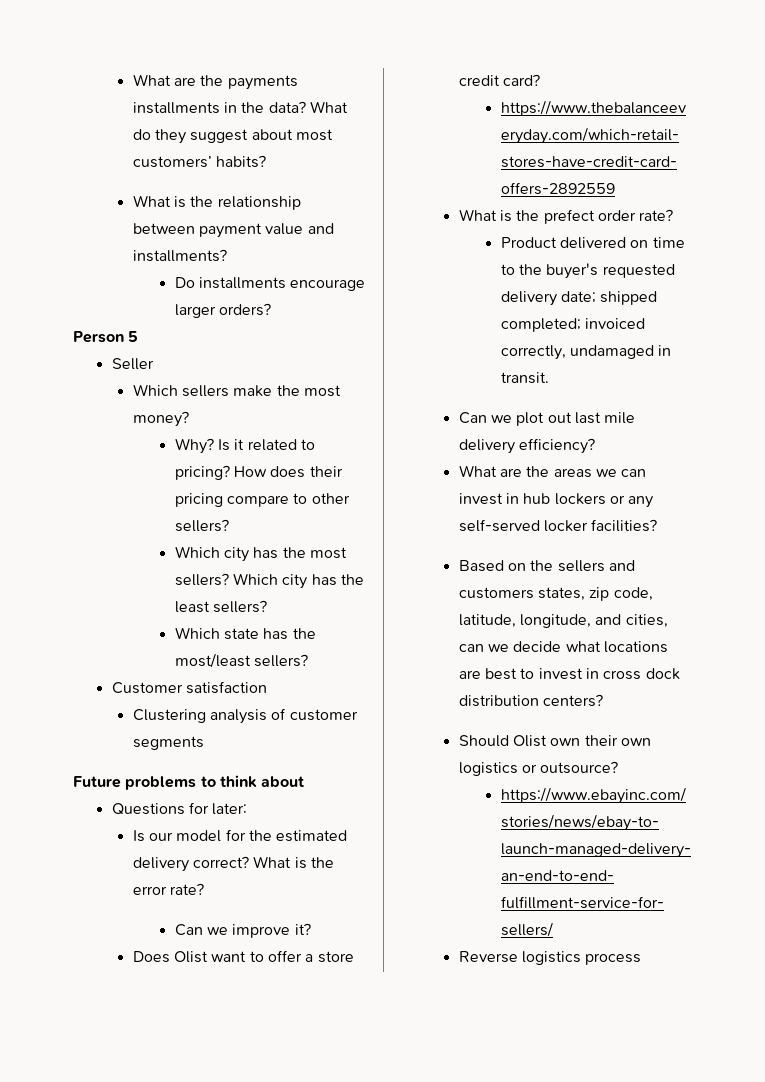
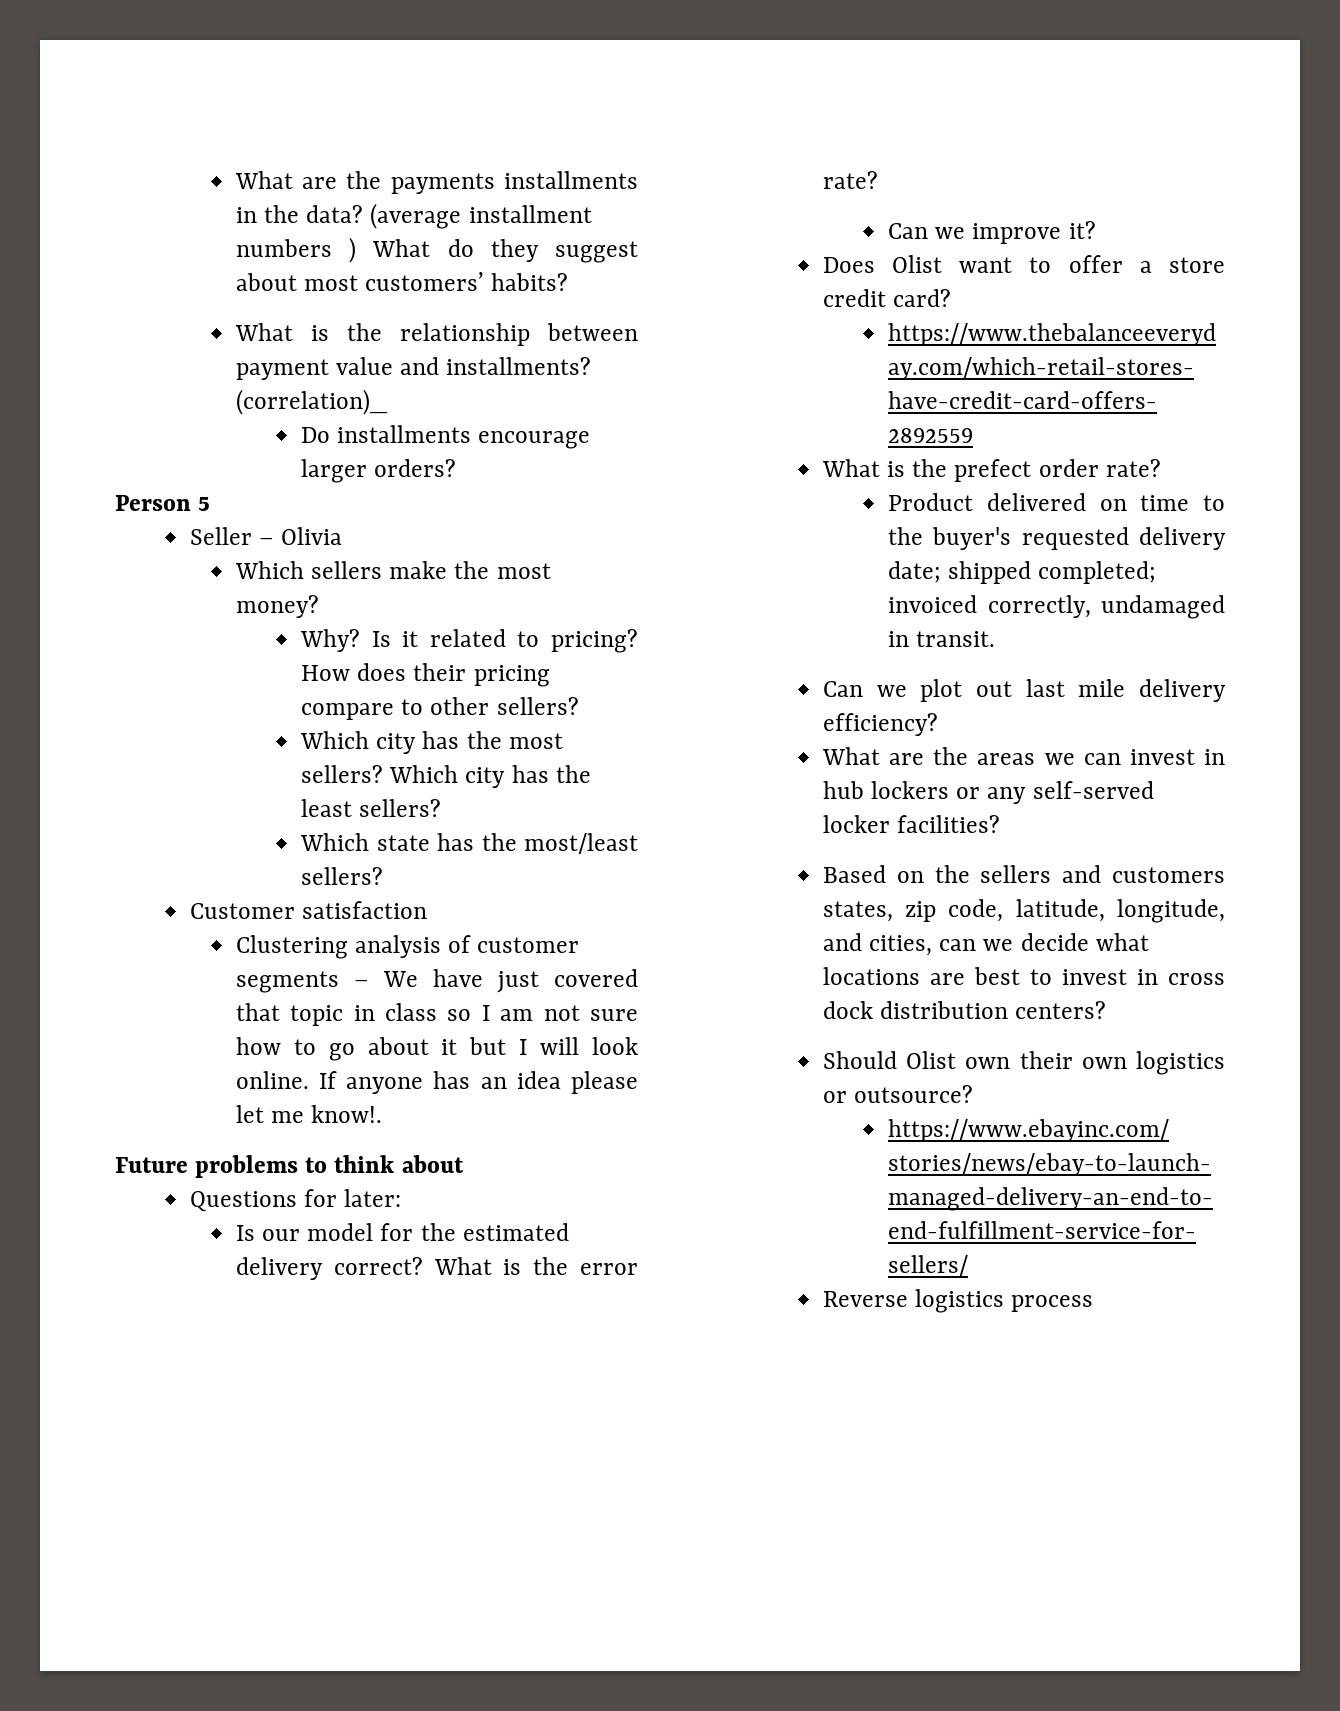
(306, 107) none -> [370,203,592,229] [235,237,357,263] (average installment numbers )
(227, 255) none -> [235,389,388,415] (correlation)_
(154, 364) none -> [259,527,343,545] – Olivia
(204, 743) none -> [353,969,638,993] [235,1003,638,1026] [235,1037,638,1061] [235,1071,639,1094] [235,1105,383,1123] – We have just covered that topic in class so I am not sure how to go about it but I will look online. If anyone has an idea please let me know!.

